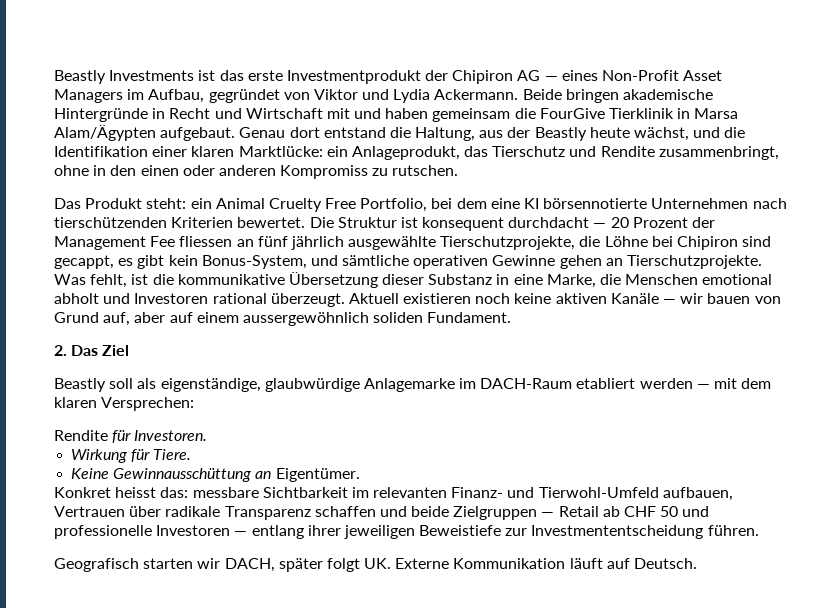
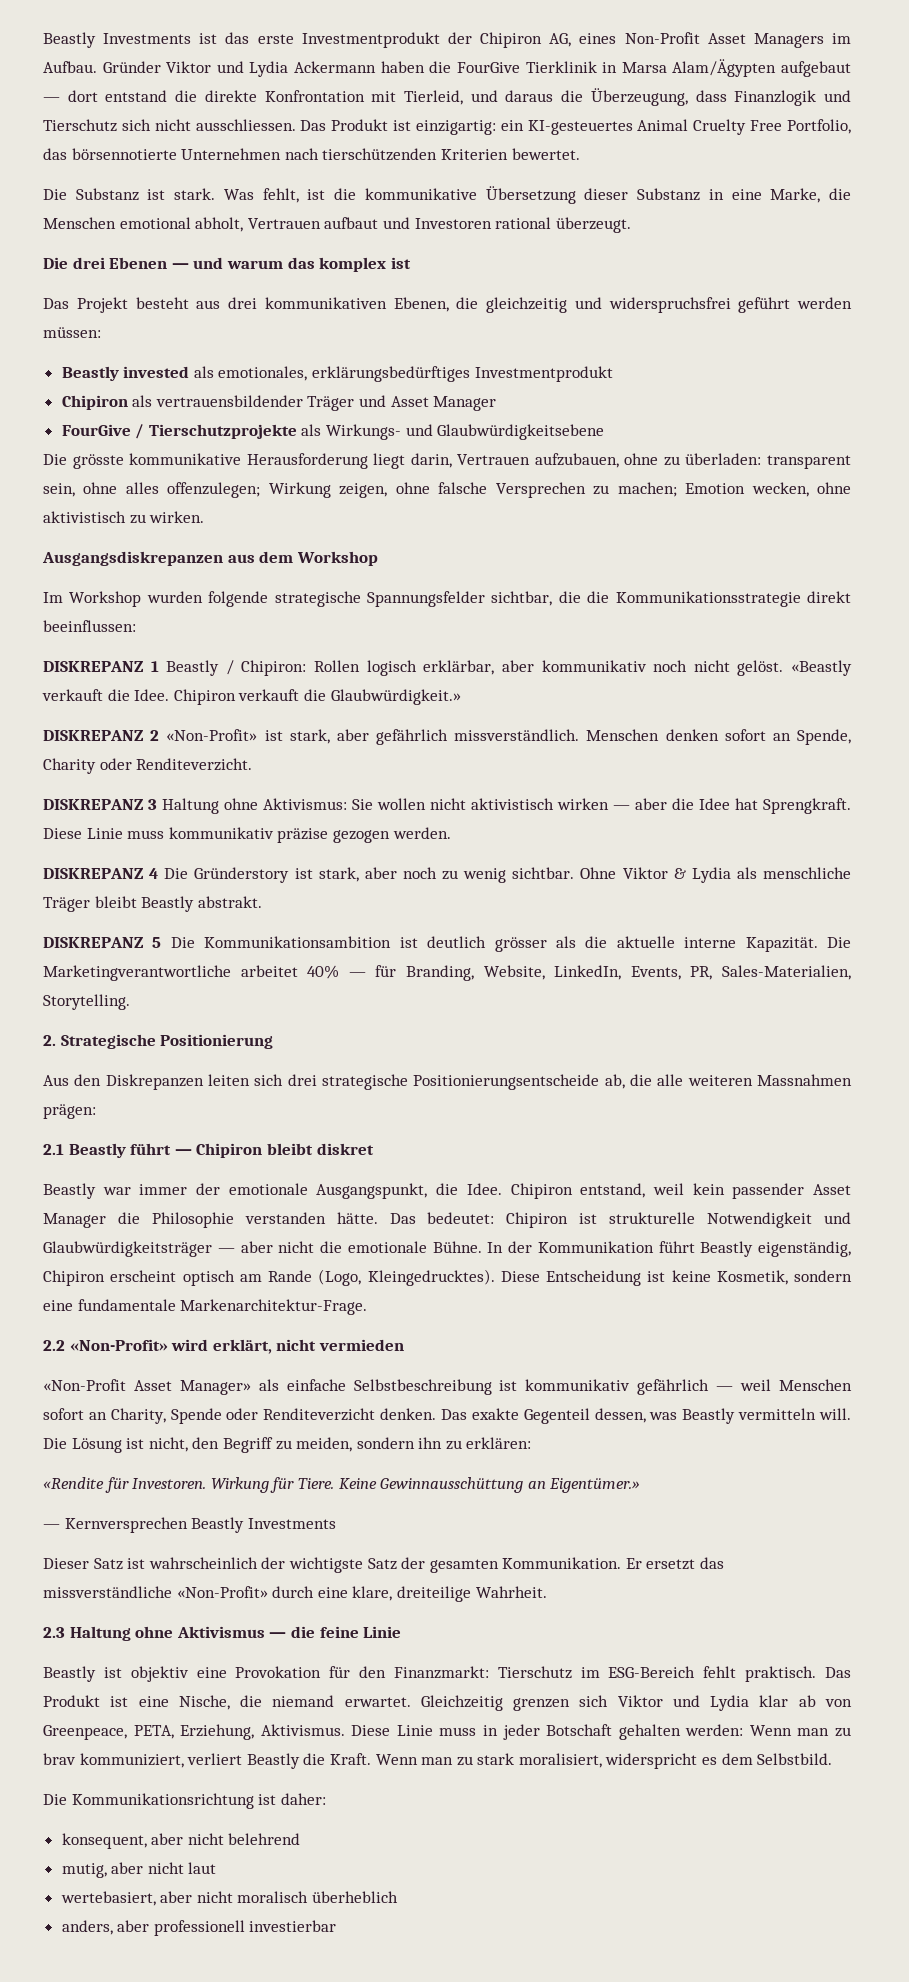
[517,70,558,81] AG — -> [549,33,572,47] AG,
[148,89,714,103] [54,108,511,122] Aufbau, gegründet von Viktor und Lydia Ackermann. Beide bringen akademische Hintergründe in Recht und Wirtschaft mit und haben gemeinsam -> [43,61,425,77] Aufbau. Gründer Viktor und Lydia Ackermann haben
[160,127,286,141] aufgebaut. Genau -> [781,61,851,77] [43,97,60,102] aufgebaut —
[415,127,746,141] [54,146,779,160] [54,165,459,179] [54,198,540,212] Haltung, aus der Beastly heute wächst, und die Identifikation einer klaren Marktlücke: ein Anlageprodukt, das Tierschutz und Rendite zusammenbringt, ohne in den einen oder anderen Kompromiss zu rutschen. // Das Produkt steht: ein Animal Cruelty Free Portfolio, bei dem eine KI -> [204,88,851,106] [43,119,851,135] [43,148,67,160] direkte Konfrontation mit Tierleid, und daraus die Überzeugung, dass Finanzlogik und Tierschutz sich nicht ausschliessen. Das Produkt ist einzigartig: ein KI-gesteuertes Animal Cruelty Free Portfolio, das
[309,217,716,231] [54,236,772,250] [54,255,763,269] Die Struktur ist konsequent durchdacht — 20 Prozent der Management Fee fliessen an fünf jährlich ausgewählte Tierschutzprojekte, die Löhne bei Chipiron sind gecappt, es gibt kein Bonus-System, und sämtliche operativen Gewinne gehen an Tierschutzprojekte. -> [43,188,216,201] // Die Substanz ist stark.
[54,293,99,304] abholt -> [195,217,379,232] abholt, Vertrauen aufbaut
[348,293,781,304] [54,312,512,326] [54,345,130,356] [54,378,772,392] [54,397,195,411] [54,430,108,441] Aktuell existieren noch keine aktiven Kanäle — wir bauen von Grund auf, aber auf einem aussergewöhnlich soliden Fundament. // 2. Das Ziel // Beastly soll als eigenständige, glaubwürdige Anlagemarke im DACH-Raum etabliert werden — mit dem klaren Versprechen: // Rendite -> [43,257,411,272] [43,297,852,313] [43,327,101,338] [61,366,613,382] [61,395,497,411] [61,424,605,440] [43,453,851,469] [43,482,851,498] [43,511,205,524] [42,551,378,566] [43,591,851,607] [43,620,136,632] [43,660,852,676] [42,689,461,705] [43,729,851,745] [43,758,253,774] [43,798,851,814] [43,827,451,843] [43,867,851,883] [43,896,262,912] [43,936,851,952] [43,965,852,981] [43,994,130,1010] [43,1034,274,1049] [43,1074,853,1090] [43,1104,96,1119] [43,1143,374,1158] [43,1183,852,1199] [43,1212,851,1228] [43,1241,851,1257] [43,1269,852,1286] [43,1299,368,1315] [43,1339,404,1354] [43,1379,852,1395] [43,1408,852,1424] [43,1437,532,1453] [43,1477,104,1489] // Die drei Ebenen — und warum das komplex ist // Das Projekt besteht aus drei kommunikativen Ebenen, die gleichzeitig und widerspruchsfrei geführt werden müssen: // Beastly invested als emotionales, erklärungsbedürftiges Investmentprodukt // Chipiron als vertrauensbildender Träger und Asset Manager // FourGive / Tierschutzprojekte als Wirkungs- und Glaubwürdigkeitsebene // Die grösste kommunikative Herausforderung liegt darin, Vertrauen aufzubauen, ohne zu überladen: transparent sein, ohne alles offenzulegen; Wirkung zeigen, ohne falsche Versprechen zu machen; Emotion wecken, ohne aktivistisch zu wirken. // Ausgangsdiskrepanzen aus dem Workshop // Im Workshop wurden folgende strategische Spannungsfelder sichtbar, die die Kommunikationsstrategie direkt beeinflussen: // DISKREPANZ 1 Beastly / Chipiron: Rollen logisch erklärbar, aber kommunikativ noch nicht gelöst. «Beastly verkauft die Idee. Chipiron verkauft die Glaubwürdigkeit.» // DISKREPANZ 2 «Non-Profit» ist stark, aber gefährlich missverständlich. Menschen denken sofort an Spende, Charity oder Renditeverzicht. // DISKREPANZ 3 Haltung ohne Aktivismus: Sie wollen nicht aktivistisch wirken — aber die Idee hat Sprengkraft. Diese Linie muss kommunikativ präzise gezogen werden. // DISKREPANZ 4 Die Gründerstory ist stark, aber noch zu wenig sichtbar. Ohne Viktor & Lydia als menschliche Träger bleibt Beastly abstrakt. // DISKREPANZ 5 Die Kommunikationsambition ist deutlich grösser als die aktuelle interne Kapazität. Die Marketingverantwortliche arbeitet 40% — für Branding, Website, LinkedIn, Events, PR, Sales-Materialien, Storytelling. // 2. Strategische Positionierung // Aus den Diskrepanzen leiten sich drei strategische Positionierungsentscheide ab, die alle weiteren Massnahmen prägen: // 2.1 Beastly führt — Chipiron bleibt diskret // Beastly war immer der emotionale Ausgangspunkt, die Idee. Chipiron entstand, weil kein passender Asset Manager die Philosophie verstanden hätte. Das bedeutet: Chipiron ist strukturelle Notwendigkeit und Glaubwürdigkeitsträger — aber nicht die emotionale Bühne. In der Kommunikation führt Beastly eigenständig, Chipiron erscheint optisch am Rande (Logo, Kleingedrucktes). Diese Entscheidung ist keine Kosmetik, sondern eine fundamentale Markenarchitektur-Frage. // 2.2 «Non-Profit» wird erklärt, nicht vermieden // «Non-Profit Asset Manager» als einfache Selbstbeschreibung ist kommunikativ gefährlich — weil Menschen sofort an Charity, Spende oder Renditeverzicht denken. Das exakte Gegenteil dessen, was Beastly vermitteln will. Die Lösung ist nicht, den Begriff zu meiden, sondern ihn zu erklären: // «Rendite
(208, 435) // -> (207, 1483) none
(192, 454) // -> (334, 1483) none
[275,468,360,482] [54,487,733,501] [54,506,710,520] [54,525,759,539] [54,558,698,572] Eigentümer. // Konkret heisst das: messbare Sichtbarkeit im relevanten Finanz- und Tierwohl-Umfeld aufbauen, Vertrauen über radikale Transparenz schaffen und beide Zielgruppen — Retail ab CHF 50 und professionelle Investoren — entlang ihrer jeweiligen Beweistiefe zur Investmententscheidung führen. // Geografisch starten wir DACH, später folgt UK. Externe Kommunikation läuft auf Deutsch. -> [549,1478,641,1493] [43,1517,336,1533] [43,1557,725,1573] [43,1586,547,1602] [43,1626,402,1641] [43,1666,851,1682] [43,1695,852,1711] [43,1724,851,1740] [43,1753,833,1769] [43,1793,326,1809] [61,1833,301,1849] [61,1862,217,1878] [60,1891,399,1906] [61,1920,337,1936] Eigentümer.» // — Kernversprechen Beastly Investments // Dieser Satz ist wahrscheinlich der wichtigste Satz der gesamten Kommunikation. Er ersetzt das missverständliche «Non-Profit» durch eine klare, dreiteilige Wahrheit. // 2.3 Haltung ohne Aktivismus — die feine Linie // Beastly ist objektiv eine Provokation für den Finanzmarkt: Tierschutz im ESG-Bereich fehlt praktisch. Das Produkt ist eine Nische, die niemand erwartet. Gleichzeitig grenzen sich Viktor und Lydia klar ab von Greenpeace, PETA, Erziehung, Aktivismus. Diese Linie muss in jeder Botschaft gehalten werden: Wenn man zu brav kommuniziert, verliert Beastly die Kraft. Wenn man zu stark moralisiert, widerspricht es dem Selbstbild. // Die Kommunikationsrichtung ist daher: // konsequent, aber nicht belehrend // mutig, aber nicht laut // wertebasiert, aber nicht moralisch überheblich // anders, aber professionell investierbar

